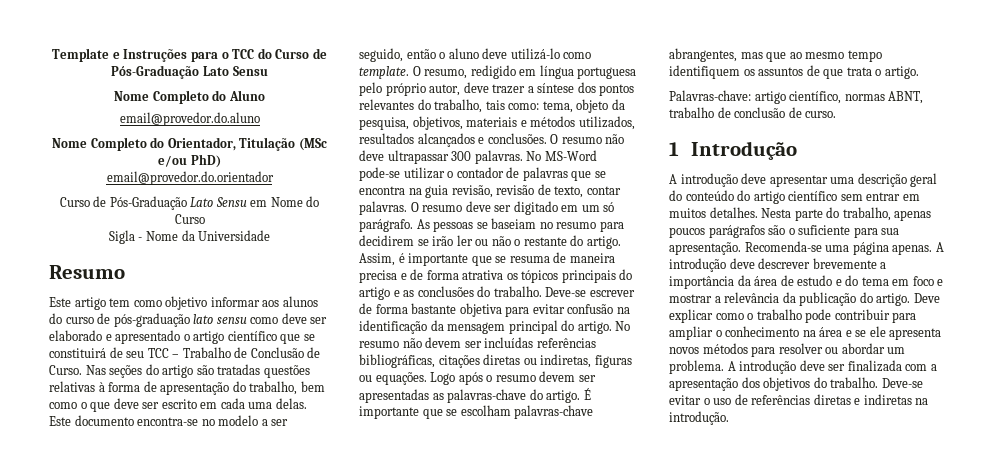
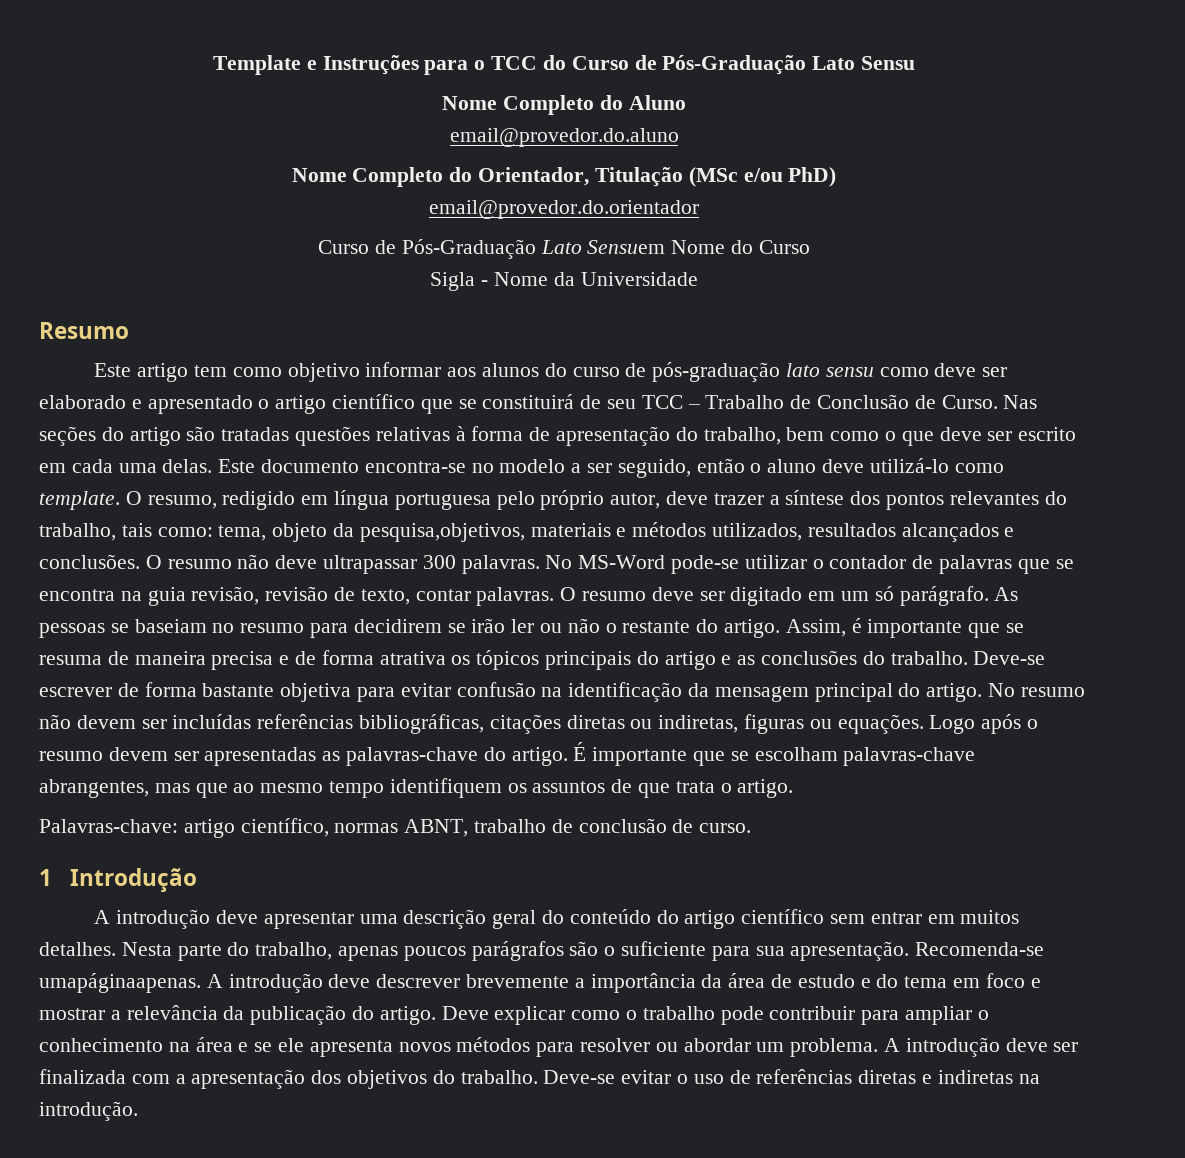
[215,197,268,207] Sensu em -> [587,240,666,254] Sensuem
[359,116,463,130] pesquisa, objetivos, -> [359,523,525,542] pesquisa,objetivos,
[825,242,933,255] uma página apenas. -> [39,973,201,993] umapáginaapenas.

